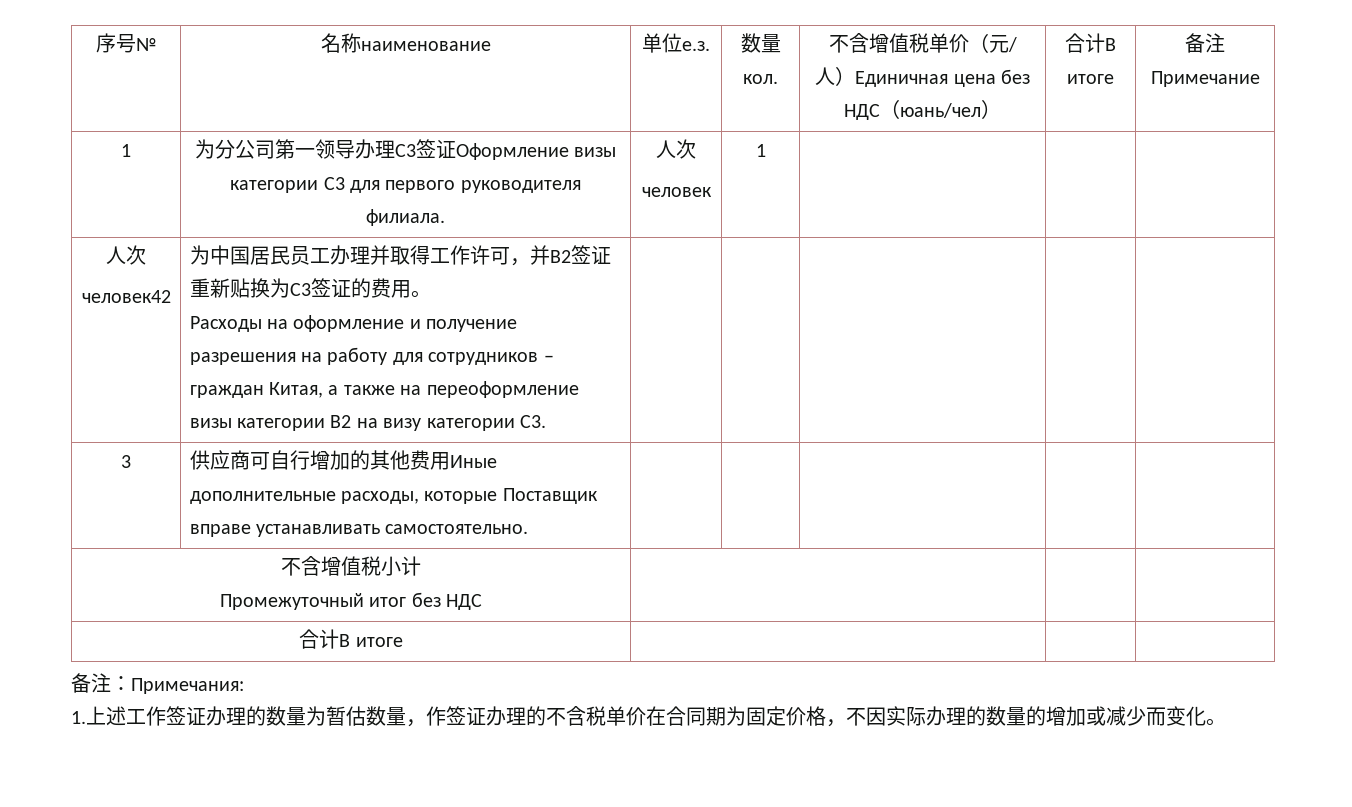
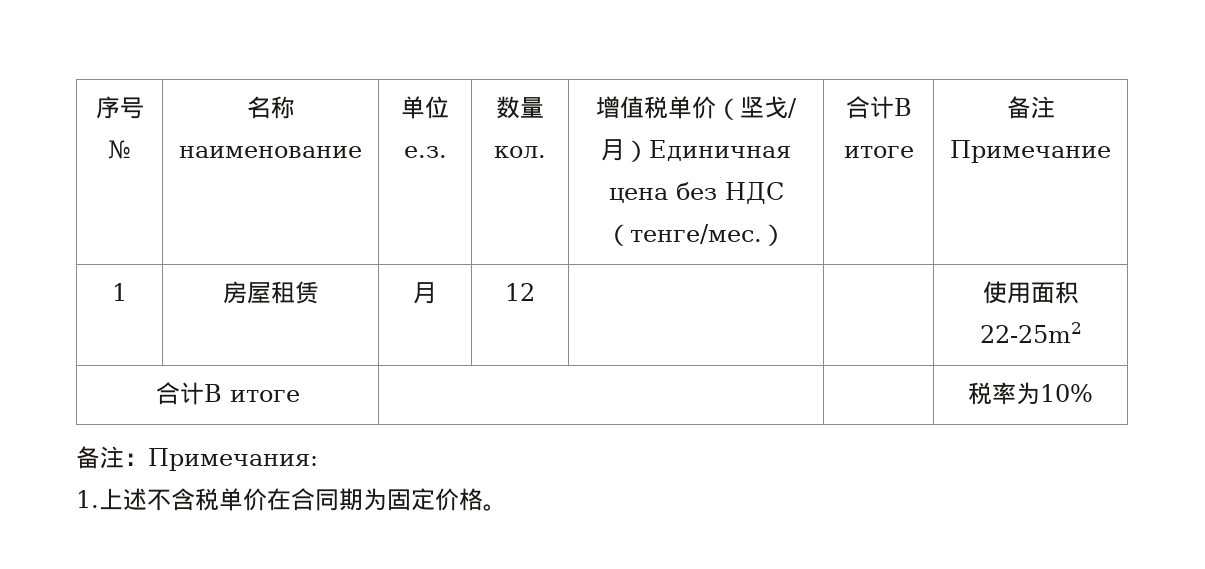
[828,33,869,53] 不含 -> (546, 152) none
[988,35,1017,53] [815,67,836,85] 元/人 -> [740,96,797,119] [601,139,625,161] 坚戈/月
[900,103,981,118] юань/чел -> [630,224,762,244] тенге/мес.
[194,139,617,160] [230,177,581,193] [366,209,445,226] [656,139,696,159] [641,187,712,197] [755,144,766,157] [106,245,146,265] [81,290,171,303] [189,245,611,266] [189,278,431,298] [189,315,518,332] [189,347,554,365] [189,381,579,398] [189,415,546,431] [121,455,131,468] [189,450,497,470] [189,488,598,504] [189,524,529,537] [281,556,421,576] [219,592,483,610] 为分公司第一领导办理C3签证Оформление визы категории C3 для первого руководителя филиала. | 人次 // человек | 1 | | | // 人次 // человек42 | 为中国居民员工办理并取得工作许可，并B2签证重新贴换为C3签证的费用。 // Расходы на оформление и получение разрешения на работу для сотрудников – граждан Китая, а также на переоформление визы категории B2 на визу категории C3. | | | | | // 3 | 供应商可自行增加的其他费用Иные дополнительные расходы, которые Поставщик вправе устанавливать самостоятельно. | | | | | // 不含增值税小计 // Промежуточный итог без НДС | | | -> [222,281,319,304] [413,282,437,304] [505,283,535,301] [982,281,1079,304] [979,322,1082,343] 房屋租赁 | 月 | 12 | | | 使用面积22-25m2
(403, 642) none -> [968,382,1093,405] 税率为10%
[126,706,546,727] 工作签证办理的数量为暂估数量，作签证办理的 -> (147, 499) none
[826,706,1206,727] ，不因实际办理的数量的增加或减少而变化 -> (483, 499) none

